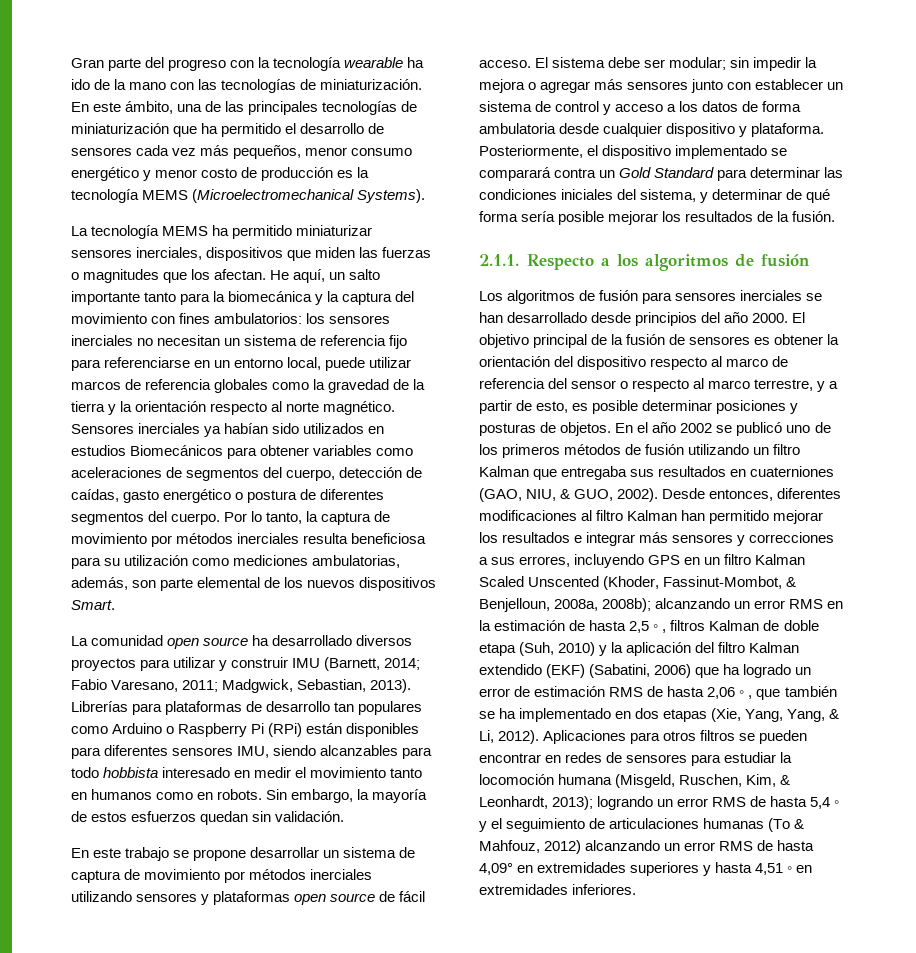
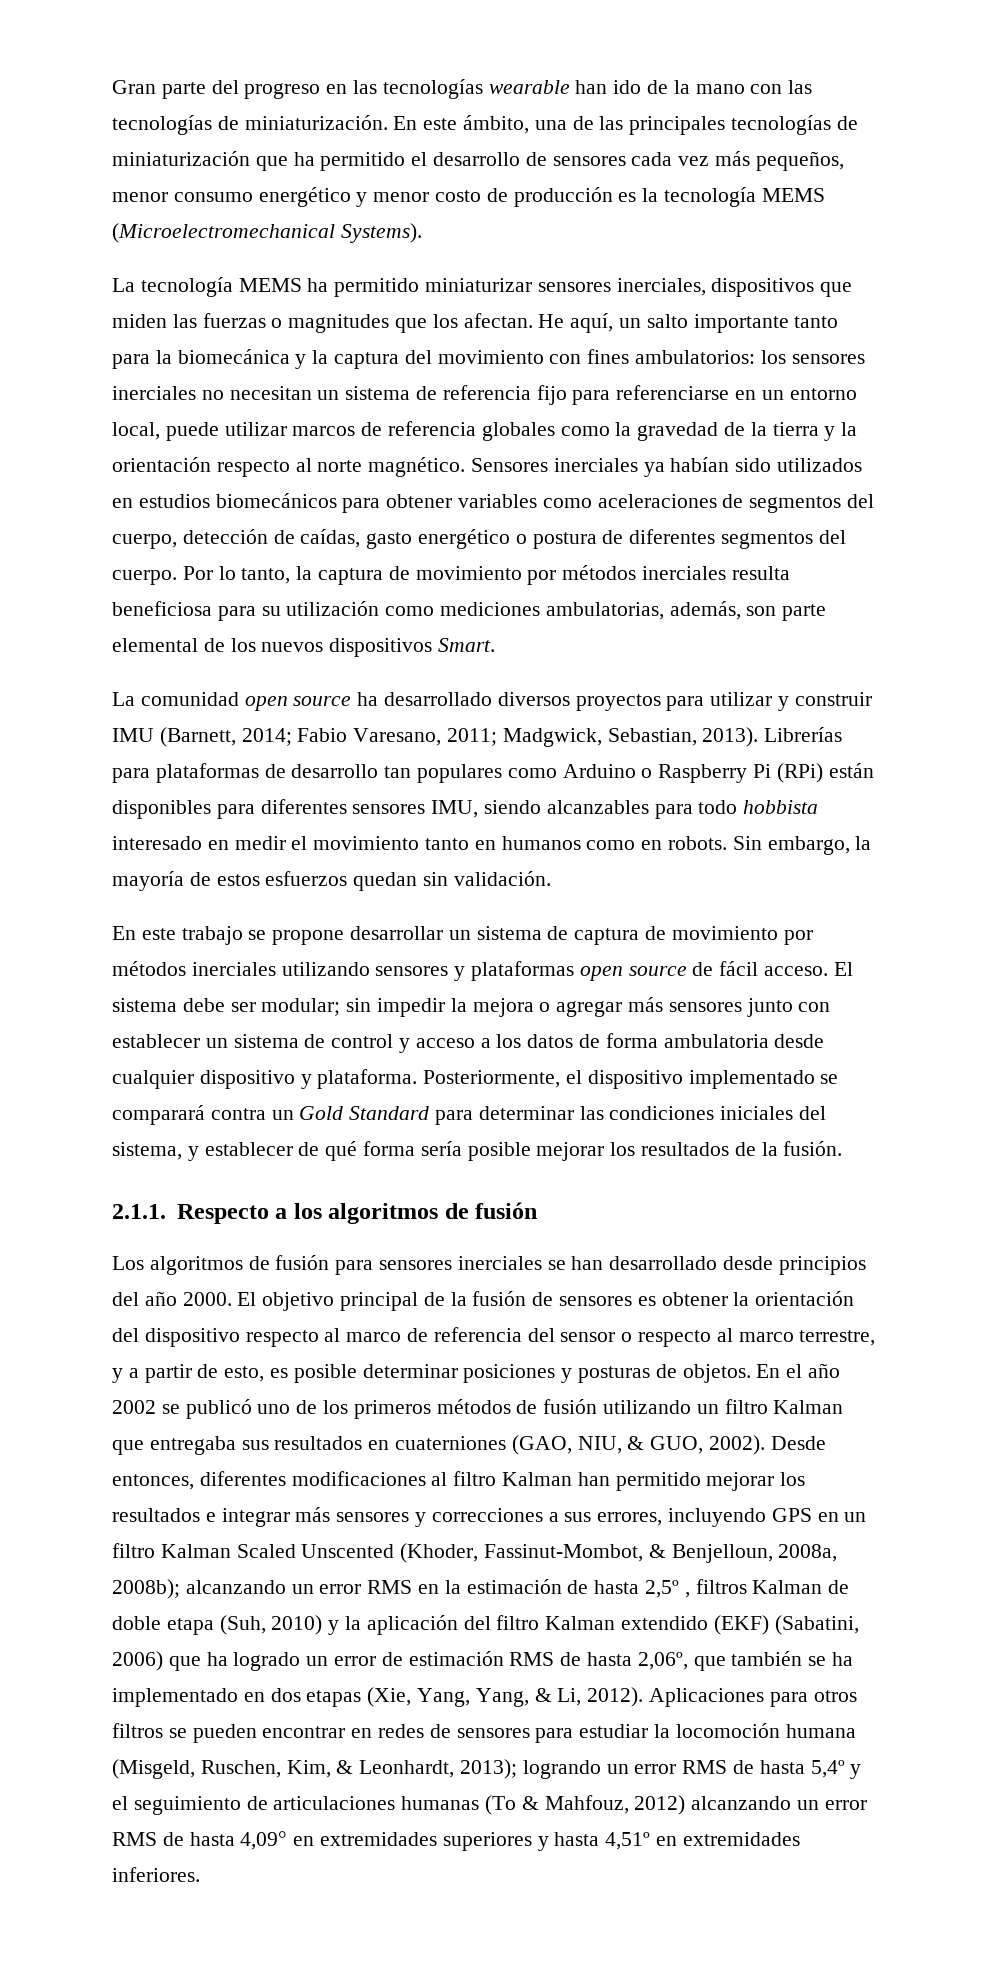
[230,57,425,71] con la tecnología wearable ha -> [326,79,608,99] en las tecnologías wearable han
[130,445,224,456] Biomecánicos -> [215,493,337,508] biomecánicos
[712,189,783,200] determinar -> [204,1142,293,1156] establecer
[629,621,659,633] 2,5 ◦ -> [645,1580,680,1598] 2,5º
[707,687,753,699] 2,06 ◦ , -> [637,1652,688,1670] 2,06º,
[810,797,840,809] 5,4 ◦ -> [810,1760,845,1778] 5,4º
[755,863,793,875] 4,51 ◦ -> [605,1832,651,1850] 4,51º

